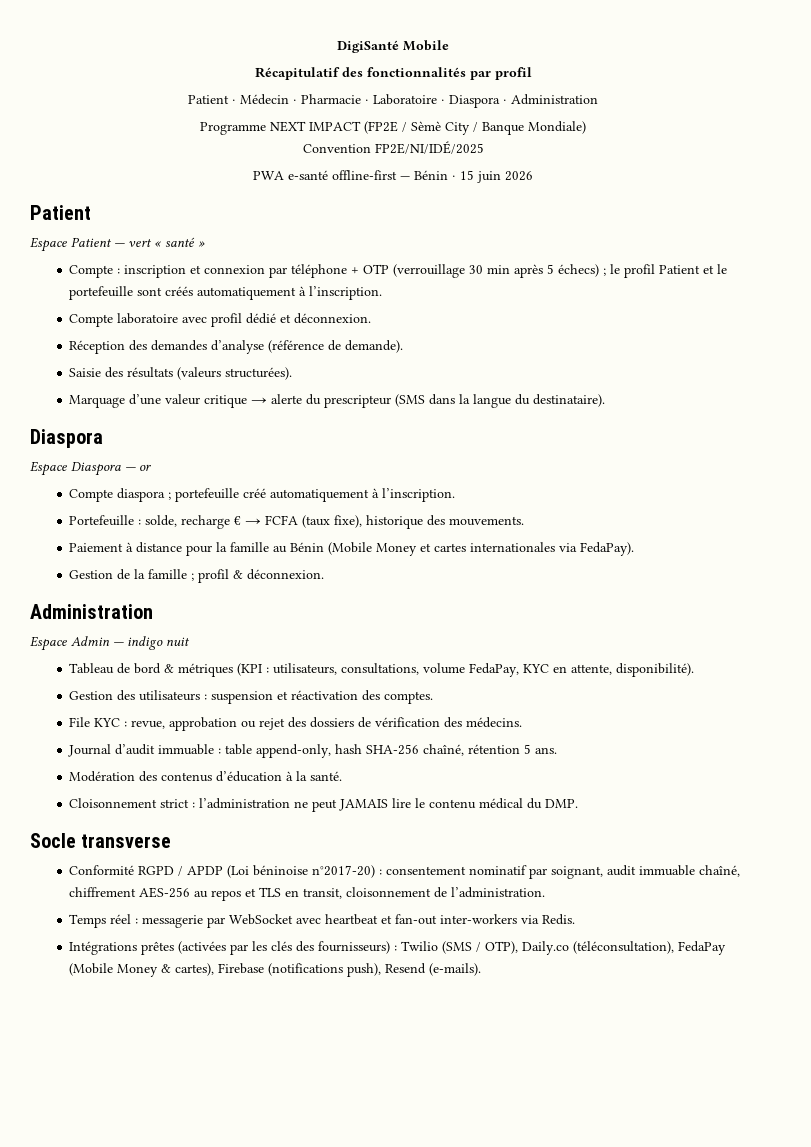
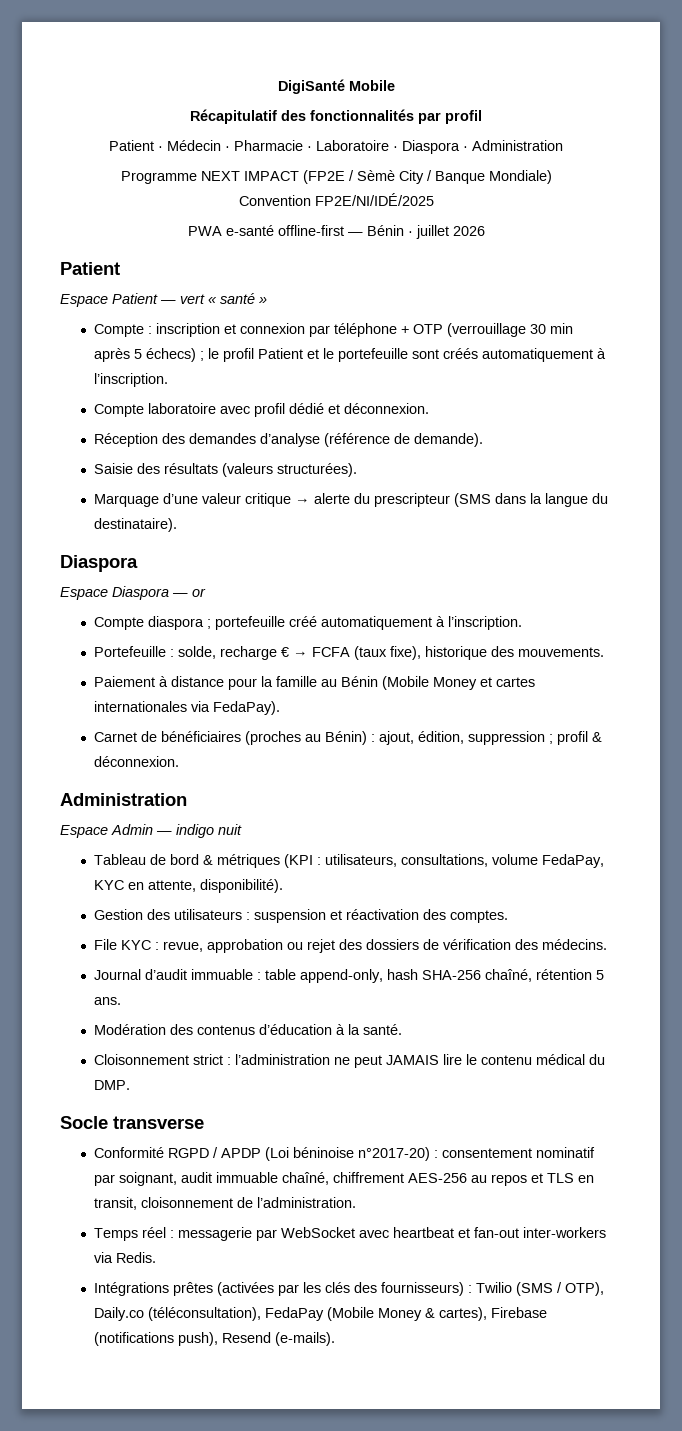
[460,170,501,183] 15 juin -> [415,225,449,239] juillet
[69,569,188,580] Gestion de la famille -> [94,731,546,745] Carnet de bénéficiaires (proches au Bénin) : ajout, édition, suppression

